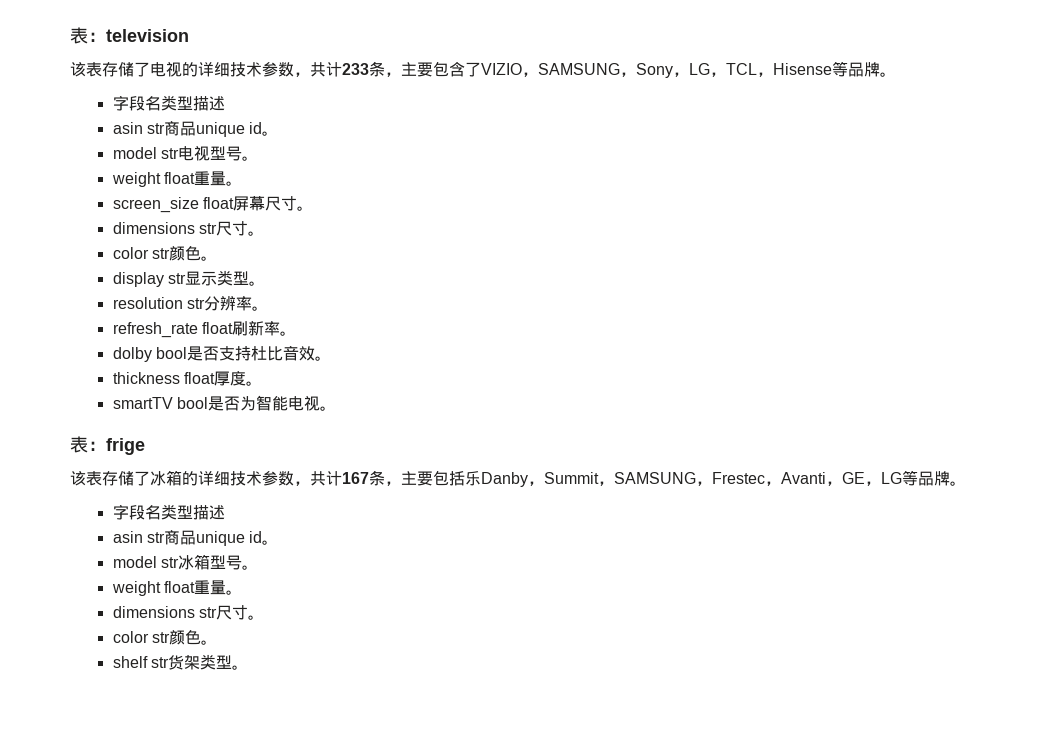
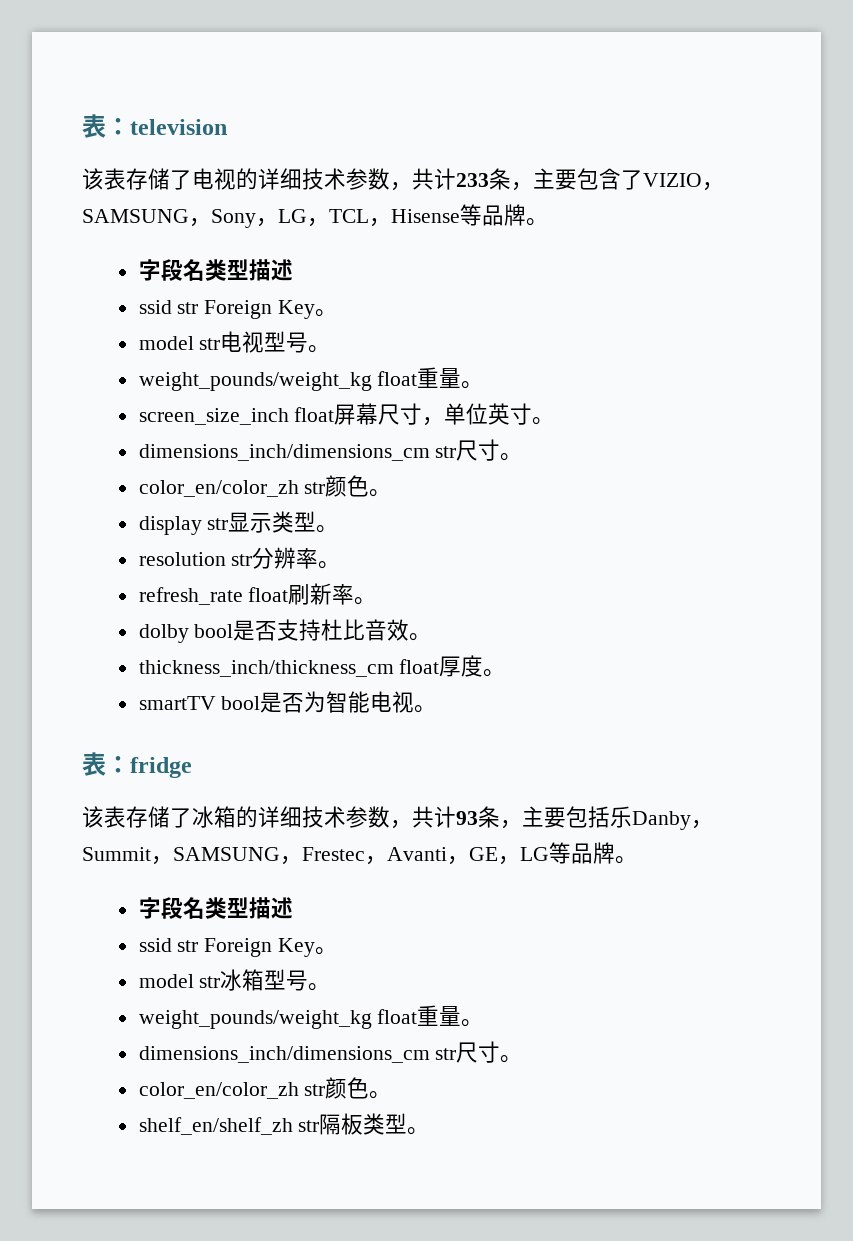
[112,121,263,137] asin str商品unique id -> [138,300,316,319] ssid str Foreign Key
[111,171,243,187] [112,197,199,213] weight float重量。 // screen_size -> [138,367,484,391] [138,408,289,425] weight_pounds/weight_kg float重量。 // screen_size_inch
[297,206,314,211] [112,221,265,236] [112,247,149,259] 。 // dimensions str尺寸。 // color -> [422,403,555,426] [138,439,523,461] [138,480,299,497] ，单位英寸。 // dimensions_inch/dimensions_cm str尺寸。 // color_en/color_zh
[112,372,180,384] thickness -> [138,660,394,677] thickness_inch/thickness_cm
[106,438,145,455] frige -> [130,757,192,778] fridge
[342,472,369,484] 167 -> [456,811,478,825] 93
[112,530,263,546] asin str商品unique id -> [138,938,316,957] ssid str Foreign Key
[111,580,243,596] [112,605,265,620] [112,630,218,645] [112,655,201,670] weight float重量。 // dimensions str尺寸。 // color str颜色。 // shelf str货架 -> [138,1005,484,1029] [138,1041,523,1063] [138,1077,392,1099] [138,1113,364,1135] weight_pounds/weight_kg float重量。 // dimensions_inch/dimensions_cm str尺寸。 // color_en/color_zh str颜色。 // shelf_en/shelf_zh str隔板

